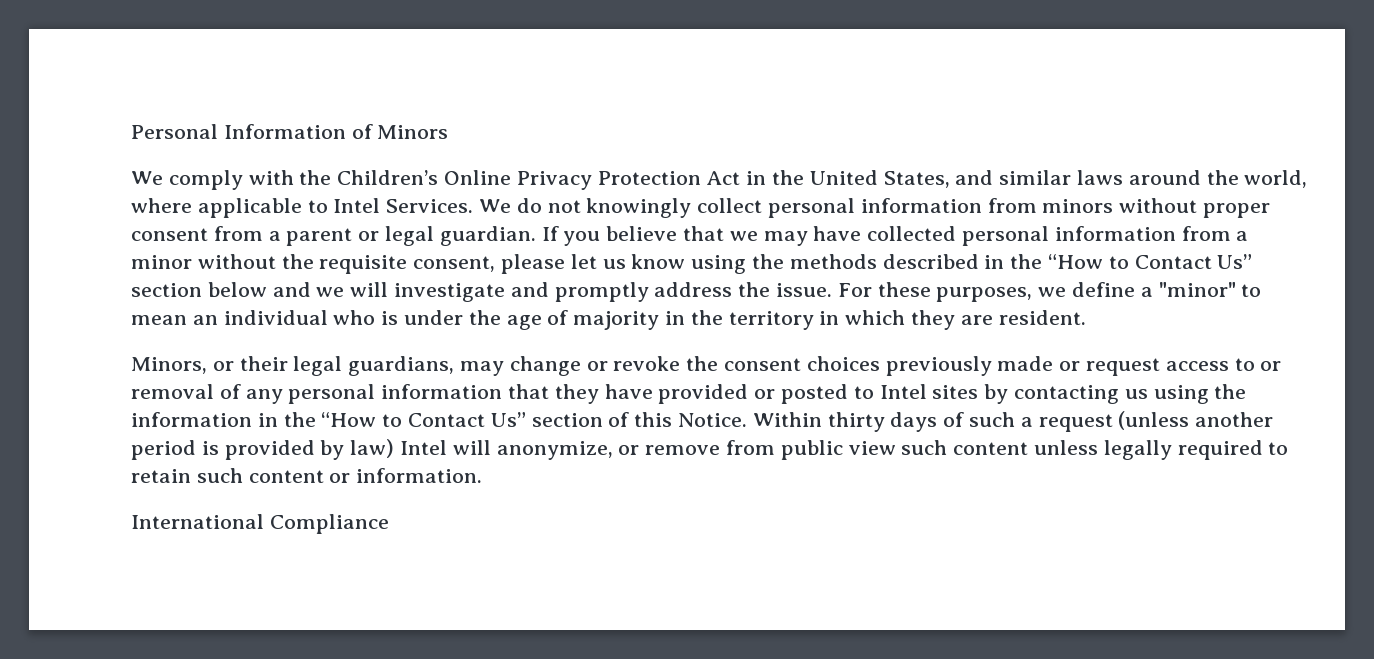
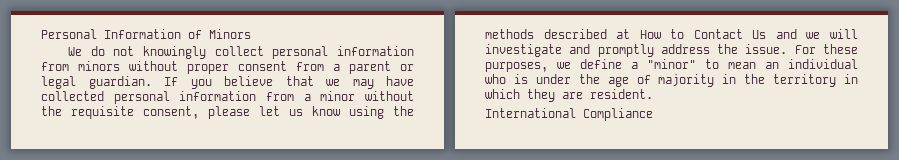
[168,170,1308,190] [131,198,512,218] comply with the Children’s Online Privacy Protection Act in the United States, and similar laws around the world, where applicable to Intel Services. We -> (83, 51) none
[984,254,1253,269] [131,282,267,297] in the “How to Contact Us” section below -> [616,29,767,39] at How to Contact Us
[131,356,1282,376] [131,384,1247,404] [131,411,1274,432] [131,439,1289,460] [131,468,483,483] // Minors, or their legal guardians, may change or revoke the consent choices previously made or request access to or removal of any personal information that they have provided or posted to Intel sites by contacting us using the information in the “How to Contact Us” section of this Notice. Within thirty days of such a request (unless another period is provided by law) Intel will anonymize, or remove from public view such content unless legally required to retain such content or information. -> (653, 94) none

